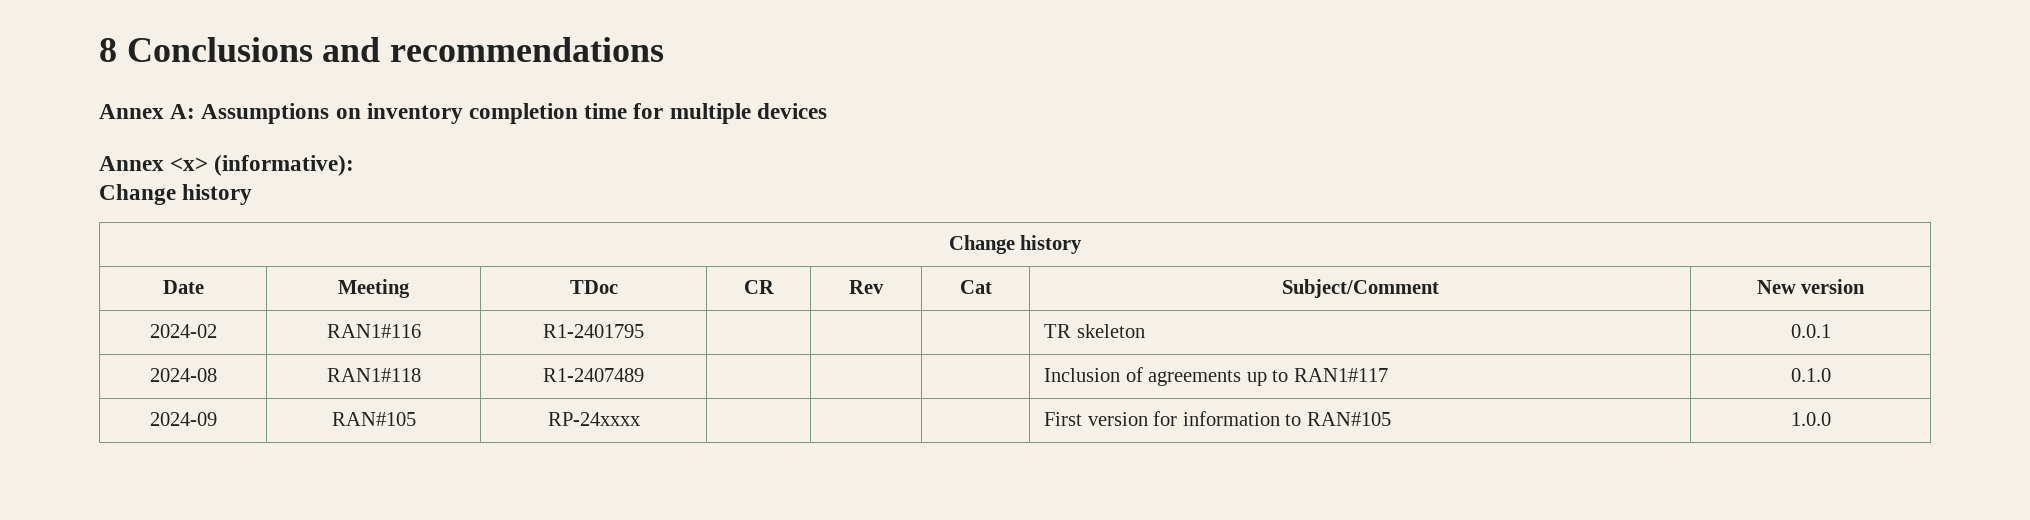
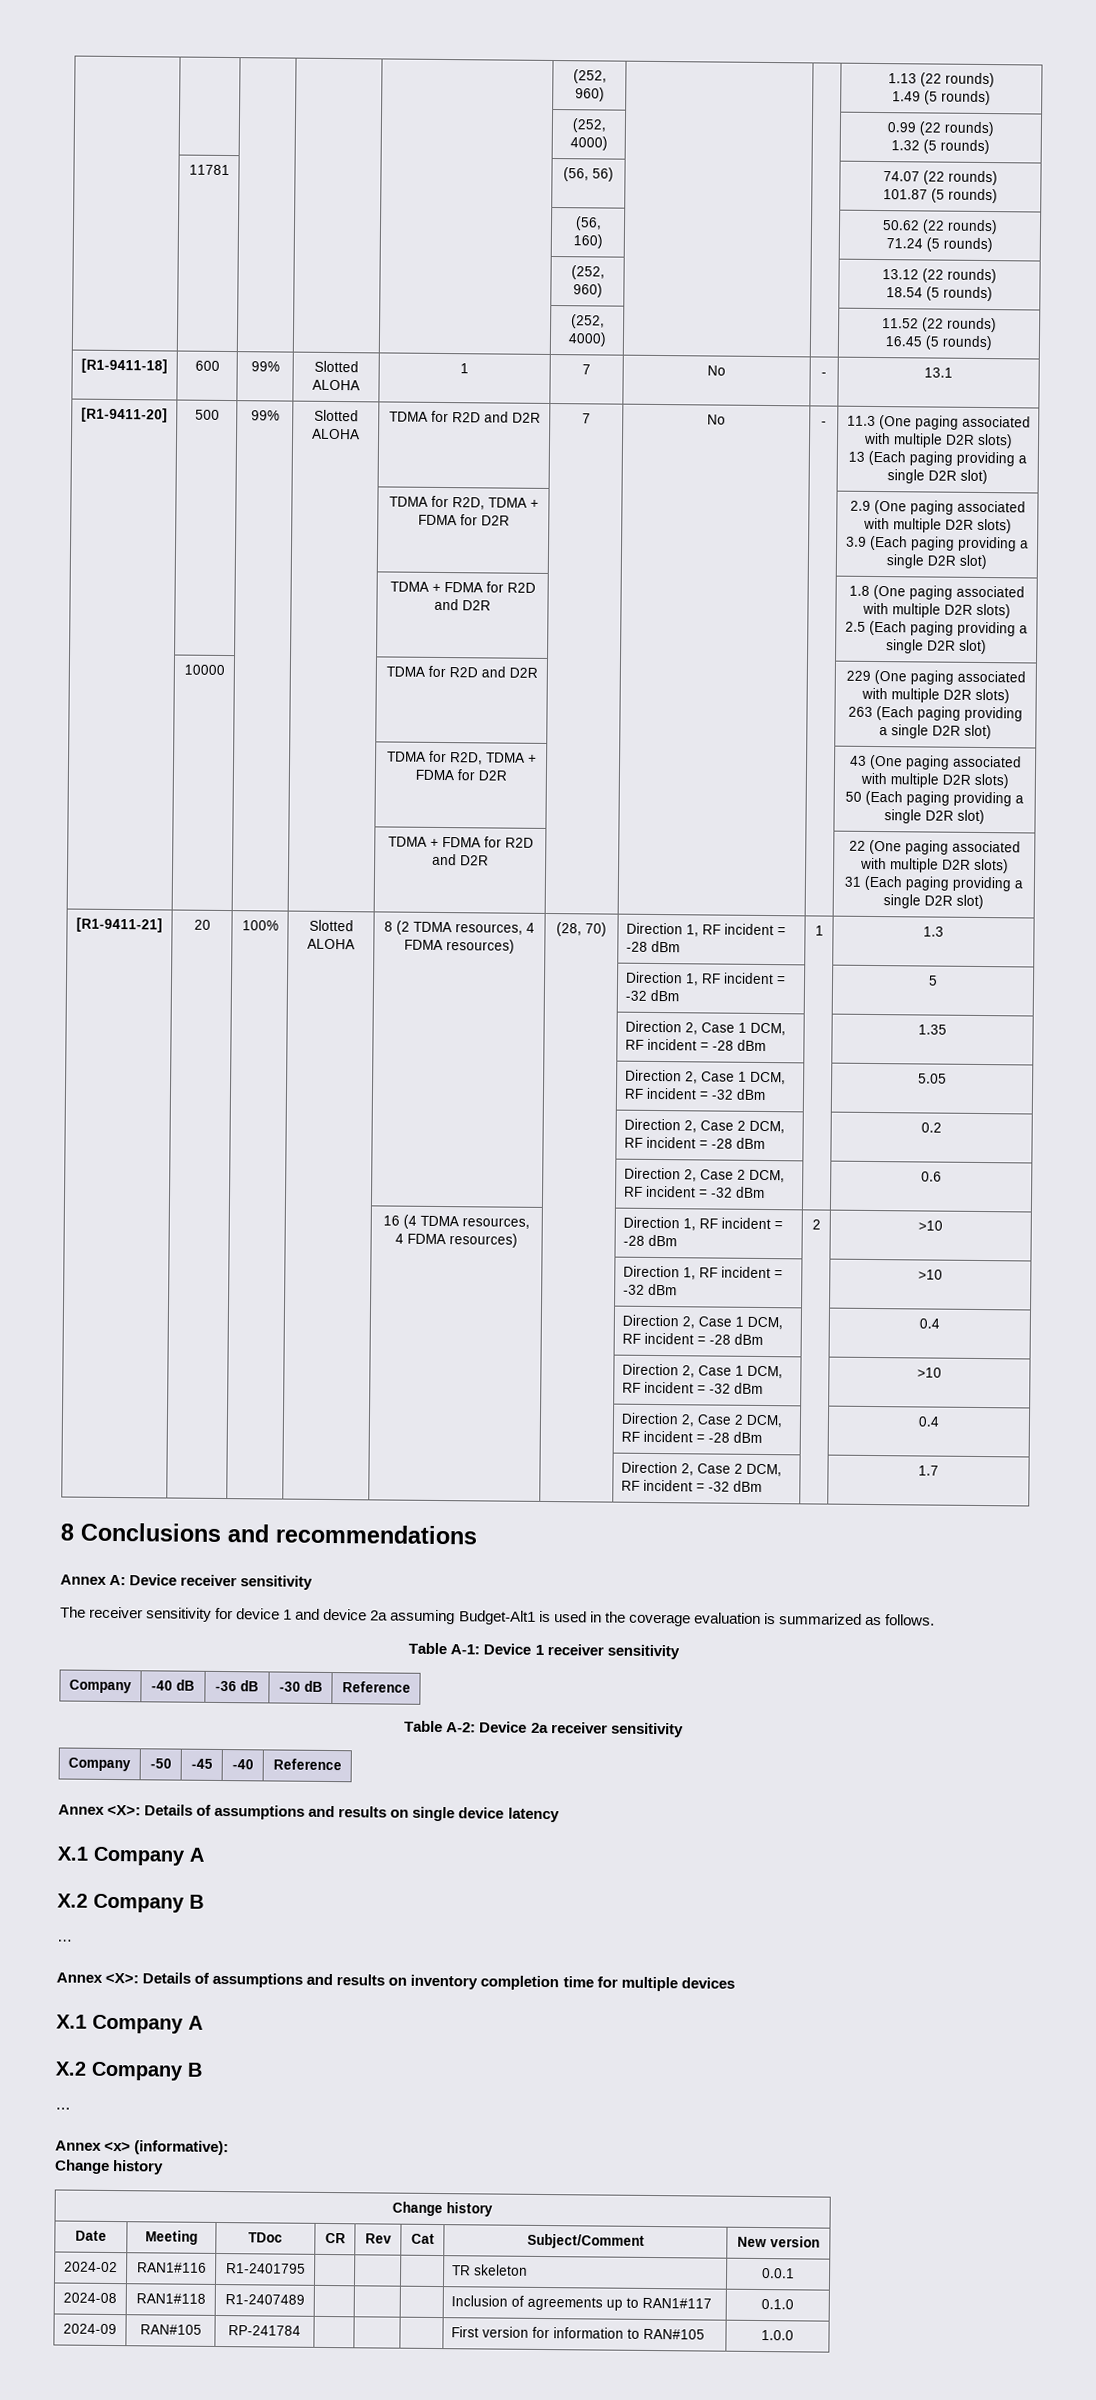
(99, 50) none -> [572,69,607,84] [574,87,605,102] [888,72,995,88] [892,90,991,106] [571,118,607,133] [569,136,608,151] [887,121,994,137] [891,139,990,155] [188,164,230,176] [563,167,614,182] [883,170,998,186] [883,188,998,204] [574,216,602,231] [572,234,603,249] [882,219,998,235] [886,237,993,253] [570,265,605,280] [572,283,603,298] [882,268,997,284] [886,286,993,302] [570,314,605,329] [567,332,607,347] [882,317,997,333] [885,335,993,351] [81,358,168,374] [194,360,220,371] [250,361,280,372] [313,360,359,373] [312,379,360,391] [460,363,469,374] [582,364,591,375] [707,365,726,376] [821,372,827,377] [924,367,953,378] [81,407,168,423] [194,409,220,420] [250,410,280,421] [313,409,359,422] [312,428,360,440] [388,410,541,423] [582,413,591,424] [707,414,726,425] [821,421,827,426] [846,415,1031,430] [863,432,1013,449] [848,450,1027,467] [887,469,988,485] [388,495,539,510] [417,514,510,526] [849,499,1026,515] [862,517,1012,534] [846,535,1029,552] [886,554,987,570] [389,581,536,593] [434,598,491,611] [848,584,1025,600] [861,602,1011,619] [845,620,1028,637] [886,639,987,655] [183,664,225,675] [385,665,538,678] [845,669,1026,685] [860,687,1010,704] [848,706,1023,722] [879,724,992,740] [386,750,537,765] [414,769,507,781] [849,754,1022,770] [859,772,1009,789] [845,790,1024,807] [884,809,985,825] [387,836,534,848] [432,853,489,866] [848,839,1021,855] [859,857,1009,874] [844,875,1023,892] [883,894,984,910] [76,917,163,933] [193,919,211,930] [241,920,279,931] [308,919,354,932] [307,938,355,950] [384,920,535,935] [404,939,515,954] [556,922,607,937] [626,922,787,937] [626,940,681,953] [814,925,824,936] [923,926,944,937] [626,971,787,986] [625,989,680,1002] [929,975,938,986] [625,1020,787,1036] [625,1038,767,1052] [918,1024,947,1035] [625,1069,787,1085] [624,1087,767,1101] [918,1073,947,1084] [624,1118,786,1134] [624,1136,766,1150] [921,1122,942,1133] [624,1167,786,1183] [624,1185,766,1199] [921,1171,942,1182] [383,1214,530,1229] [395,1233,518,1248] [623,1216,784,1231] [623,1234,678,1247] [811,1219,821,1230] [918,1220,943,1231] [623,1265,784,1280] [623,1283,678,1296] [918,1269,943,1280] [622,1314,784,1330] [622,1332,764,1346] [919,1318,940,1329] [622,1363,784,1379] [622,1381,764,1394] [917,1367,942,1378] [621,1412,784,1428] [621,1430,763,1443] [918,1416,940,1427] [621,1461,783,1477] [621,1479,763,1492] [918,1465,939,1476] | | | | | (252, 960) | | | 1.13 (22 rounds) // 1.49 (5 rounds) // | | | | | (252, 4000) | | | 0.99 (22 rounds) // 1.32 (5 rounds) // | 11781 | | | | (56, 56) | | | 74.07 (22 rounds) // 101.87 (5 rounds) // | | | | | (56, 160) | | | 50.62 (22 rounds) // 71.24 (5 rounds) // | | | | | (252, 960) | | | 13.12 (22 rounds) // 18.54 (5 rounds) // | | | | | (252, 4000) | | | 11.52 (22 rounds) // 16.45 (5 rounds) // [R1-9411-18] | 600 | 99% | Slotted ALOHA | 1 | 7 | No | - | 13.1 // [R1-9411-20] | 500 | 99% | Slotted ALOHA | TDMA for R2D and D2R | 7 | No | - | 11.3 (One paging associated with multiple D2R slots) // 13 (Each paging providing a single D2R slot) // | | | | TDMA for R2D, TDMA + FDMA for D2R | | | | 2.9 (One paging associated with multiple D2R slots) // 3.9 (Each paging providing a single D2R slot) // | | | | TDMA + FDMA for R2D and D2R | | | | 1.8 (One paging associated with multiple D2R slots) // 2.5 (Each paging providing a single D2R slot) // | 10000 | | | TDMA for R2D and D2R | | | | 229 (One paging associated with multiple D2R slots) // 263 (Each paging providing a single D2R slot) // | | | | TDMA for R2D, TDMA + FDMA for D2R | | | | 43 (One paging associated with multiple D2R slots) // 50 (Each paging providing a single D2R slot) // | | | | TDMA + FDMA for R2D and D2R | | | | 22 (One paging associated with multiple D2R slots) // 31 (Each paging providing a single D2R slot) // [R1-9411-21] | 20 | 100% | Slotted ALOHA | 8 (2 TDMA resources, 4 FDMA resources) | (28, 70) | Direction 1, RF incident = -28 dBm | 1 | 1.3 // | | | | | | Direction 1, RF incident = -32 dBm | | 5 // | | | | | | Direction 2, Case 1 DCM, RF incident = -28 dBm | | 1.35 // | | | | | | Direction 2, Case 1 DCM, RF incident = -32 dBm | | 5.05 // | | | | | | Direction 2, Case 2 DCM, RF incident = -28 dBm | | 0.2 // | | | | | | Direction 2, Case 2 DCM, RF incident = -32 dBm | | 0.6 // | | | | 16 (4 TDMA resources, 4 FDMA resources) | | Direction 1, RF incident = -28 dBm | 2 | >10 // | | | | | | Direction 1, RF incident = -32 dBm | | >10 // | | | | | | Direction 2, Case 1 DCM, RF incident = -28 dBm | | 0.4 // | | | | | | Direction 2, Case 1 DCM, RF incident = -32 dBm | | >10 // | | | | | | Direction 2, Case 2 DCM, RF incident = -28 dBm | | 0.4 // | | | | | | Direction 2, Case 2 DCM, RF incident = -32 dBm | | 1.7 //
[201,103,330,124] Assumptions -> [129,1574,314,1590] [60,1606,935,1627] [408,1642,680,1660] [69,1679,132,1694] [151,1679,195,1691] [215,1680,259,1692] [278,1680,323,1692] [341,1681,411,1693] [404,1720,684,1738] [68,1757,131,1772] [149,1758,172,1769] [190,1758,213,1769] [231,1759,254,1770] [272,1758,342,1771] [58,1804,560,1823] [57,1846,204,1866] [57,1893,204,1913] [57,1939,73,1942] [56,1972,386,1988] Device receiver sensitivity // The receiver sensitivity for device 1 and device 2a assuming Budget-Alt1 is used in the coverage evaluation is summarized as follows. // Table A-1: Device 1 receiver sensitivity // Company | -40 dB | -36 dB | -30 dB | Reference // Table A-2: Device 2a receiver sensitivity // Company | -50 | -45 | -40 | Reference // Annex <X>: Details of assumptions and results on single device latency // X.1 Company A // X.2 Company B // … // Annex <X>: Details of assumptions and results
(827, 111) none -> [56,2014,203,2034] [55,2061,203,2081] [55,2107,71,2110] // X.1 Company A // X.2 Company B // …
[547,412,640,426] RP-24xxxx -> [228,2325,301,2336] RP-241784

